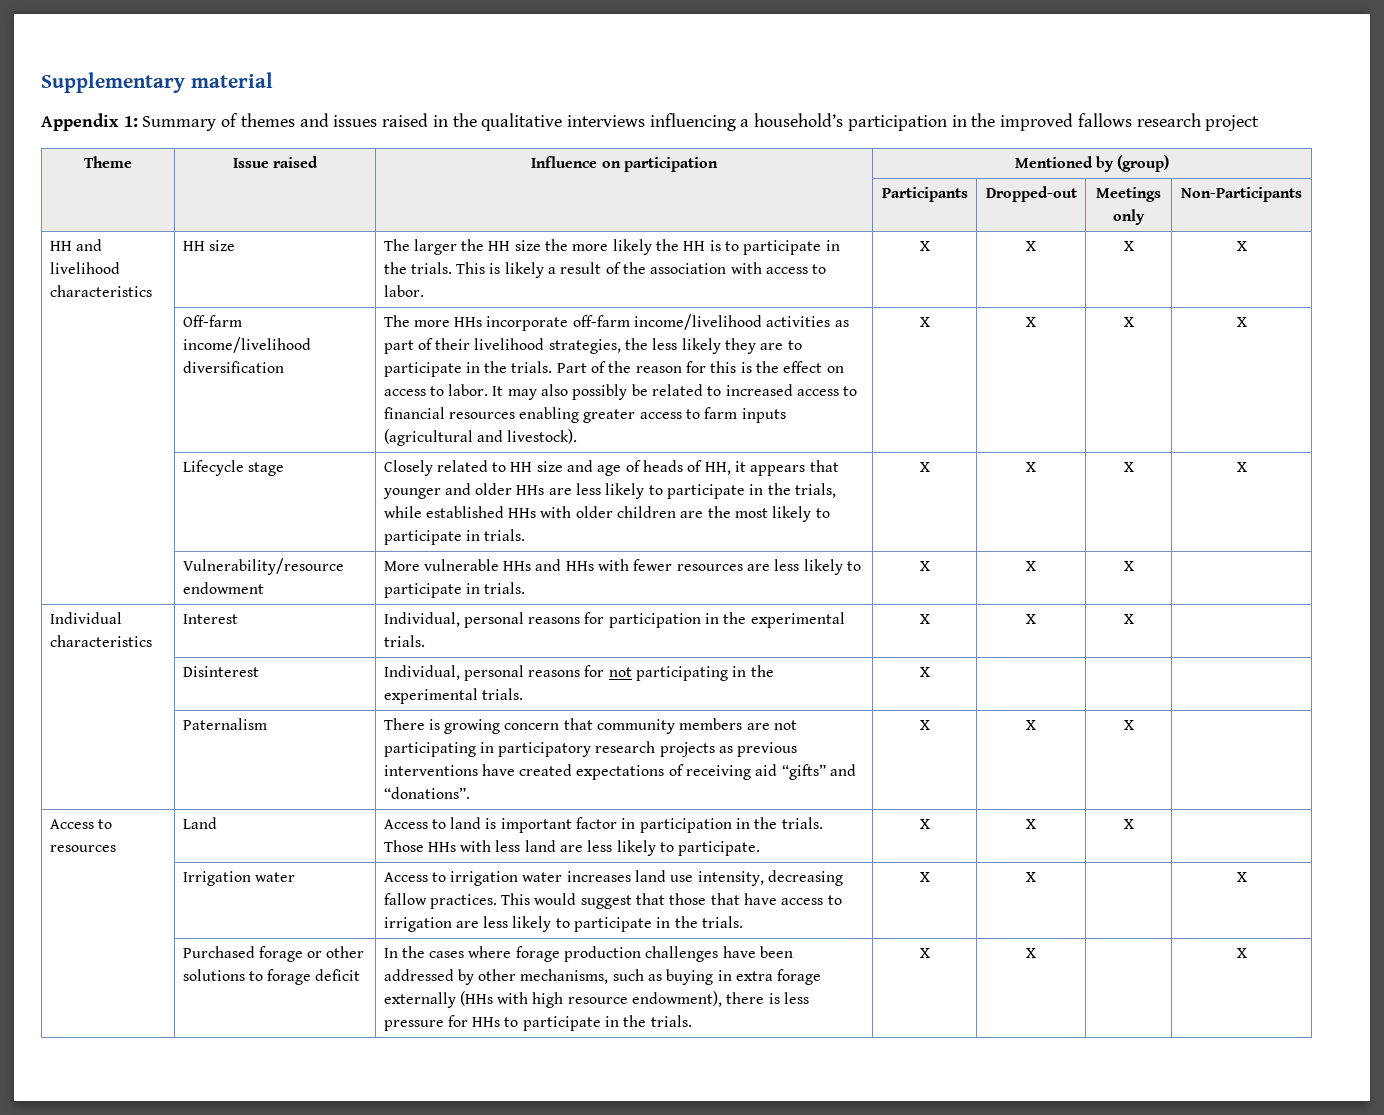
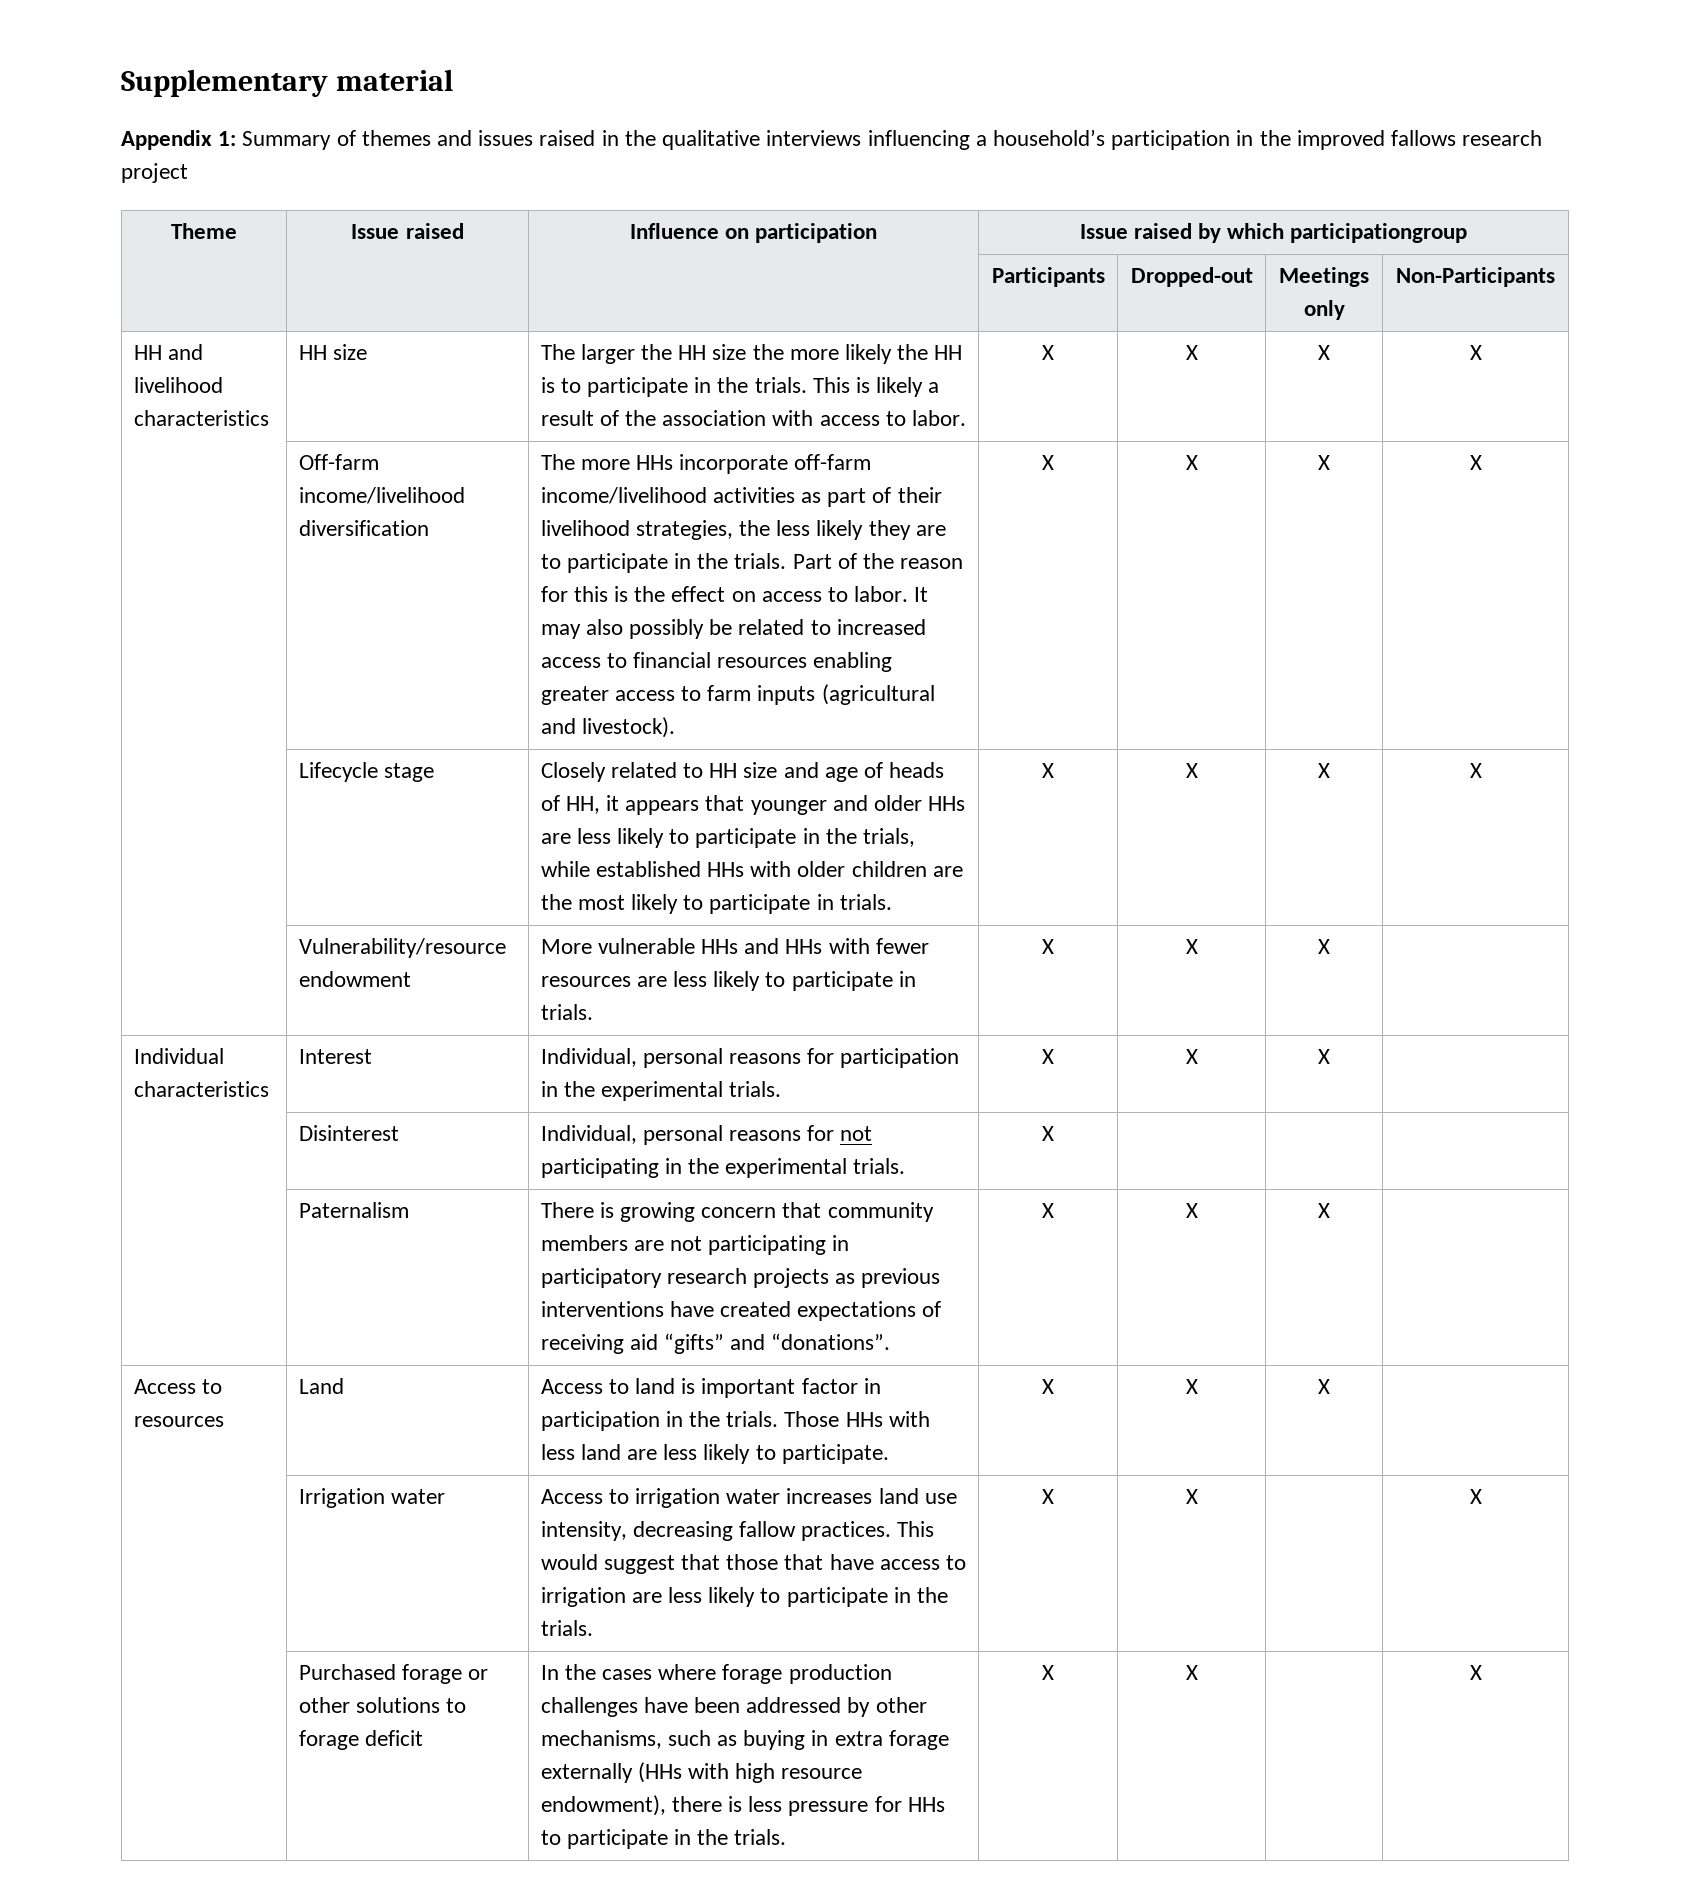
[1014,155,1170,172] Mentioned by (group) -> [1079,223,1468,243] Issue raised by which participationgroup

